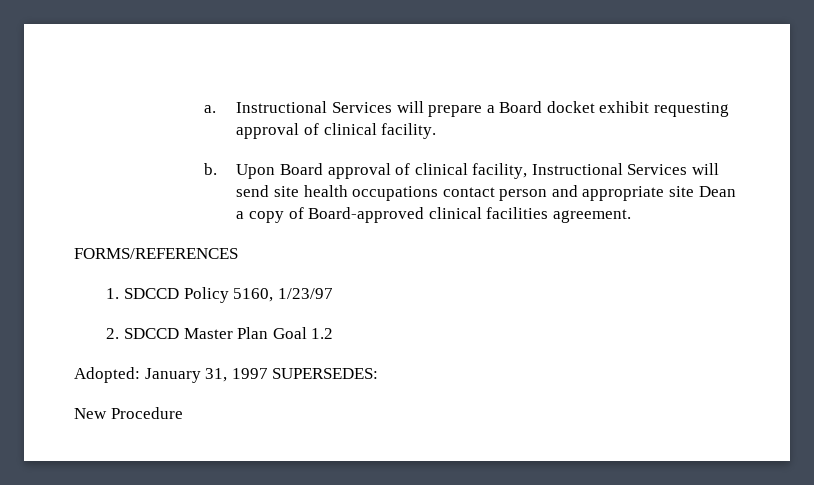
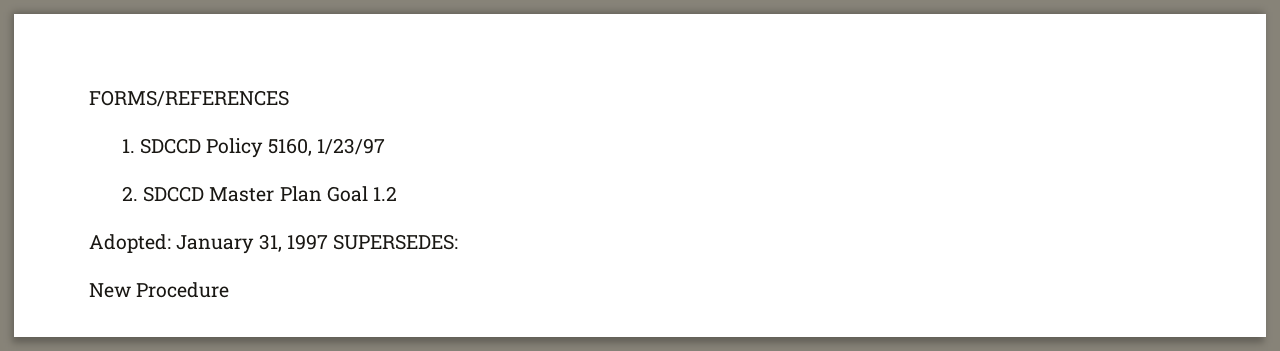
[203,101,730,117] [236,123,437,139] [203,163,720,179] [236,185,736,201] [236,207,631,223] a. Instructional Services will prepare a Board docket exhibit requesting approval of clinical facility. // b. Upon Board approval of clinical facility, Instructional Services will send site health occupations contact person and appropriate site Dean a copy of Board-approved clinical facilities agreement. // -> (89, 98) none

